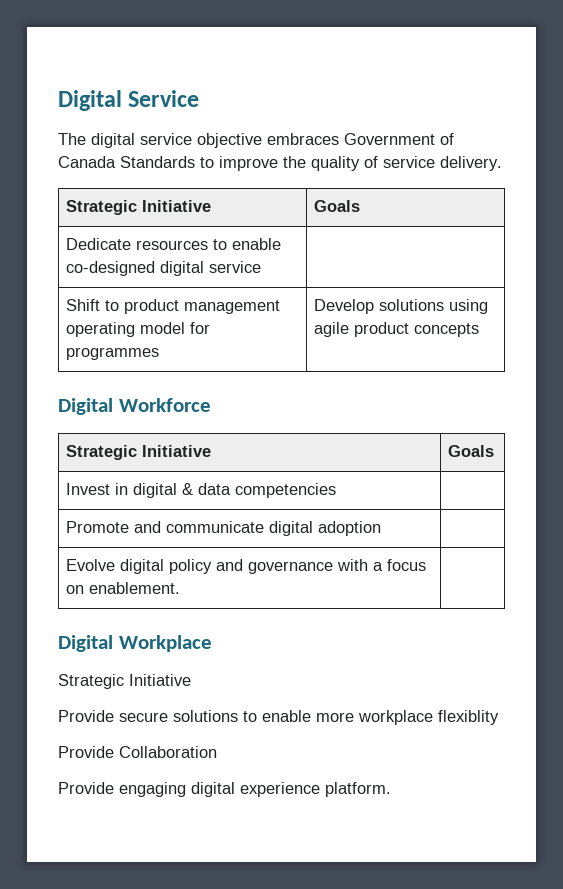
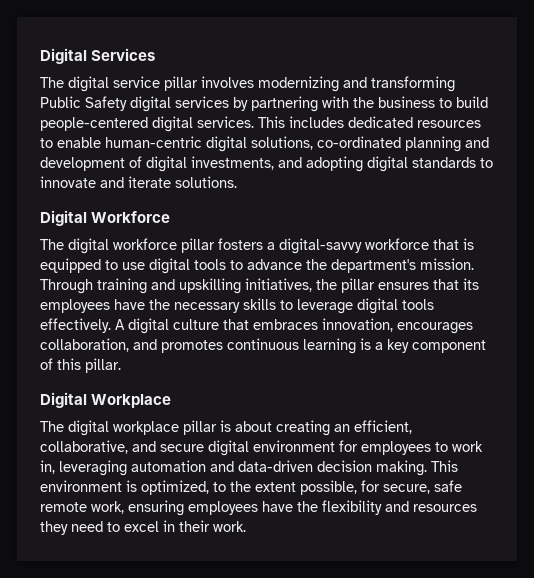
[58,90,200,111] Digital Service -> [40,48,156,64] Digital Services
[197,133,454,148] [58,156,502,171] [66,200,212,215] [314,200,361,212] [66,238,282,250] [66,261,262,276] [66,299,281,314] [66,322,211,337] [66,347,160,360] [314,299,489,314] [314,322,480,337] [58,398,211,415] [66,445,212,460] [448,445,495,457] [66,483,337,498] [66,521,382,536] [66,559,427,574] [66,582,181,594] [58,635,212,652] [58,674,191,689] [58,710,499,725] [58,746,217,758] [58,782,391,797] objective embraces Government of Canada Standards to improve the quality of service delivery. // Strategic Initiative | Goals // Dedicate resources to enable co-designed digital service | // Shift to product management operating model for programmes | Develop solutions using agile product concepts // Digital Workforce // Strategic Initiative | Goals // Invest in digital & data competencies | // Promote and communicate digital adoption | // Evolve digital policy and governance with a focus on enablement. | // Digital Workplace // Strategic Initiative // Provide secure solutions to enable more workplace flexiblity // Provide Collaboration // Provide engaging digital experience platform. -> [164,76,455,92] [40,96,488,112] [40,116,481,132] [40,136,489,152] [40,156,493,172] [40,176,237,188] [40,210,171,226] [40,238,474,254] [40,258,474,274] [40,278,479,294] [40,298,434,314] [40,318,473,334] [40,338,486,354] [40,358,121,373] [40,392,172,408] [40,420,412,436] [40,440,483,456] [40,460,458,476] [40,480,462,495] [40,500,477,516] [40,520,246,535] pillar involves modernizing and transforming Public Safety digital services by partnering with the business to build people-centered digital services. This includes dedicated resources to enable human-centric digital solutions, co-ordinated planning and development of digital investments, and adopting digital standards to innovate and iterate solutions. // Digital Workforce // The digital workforce pillar fosters a digital-savvy workforce that is equipped to use digital tools to advance the department's mission. Through training and upskilling initiatives, the pillar ensures that its employees have the necessary skills to leverage digital tools effectively. A digital culture that embraces innovation, encourages collaboration, and promotes continuous learning is a key component of this pillar. // Digital Workplace // The digital workplace pillar is about creating an efficient, collaborative, and secure digital environment for employees to work in, leveraging automation and data-driven decision making. This environment is optimized, to the extent possible, for secure, safe remote work, ensuring employees have the flexibility and resources they need to excel in their work.

